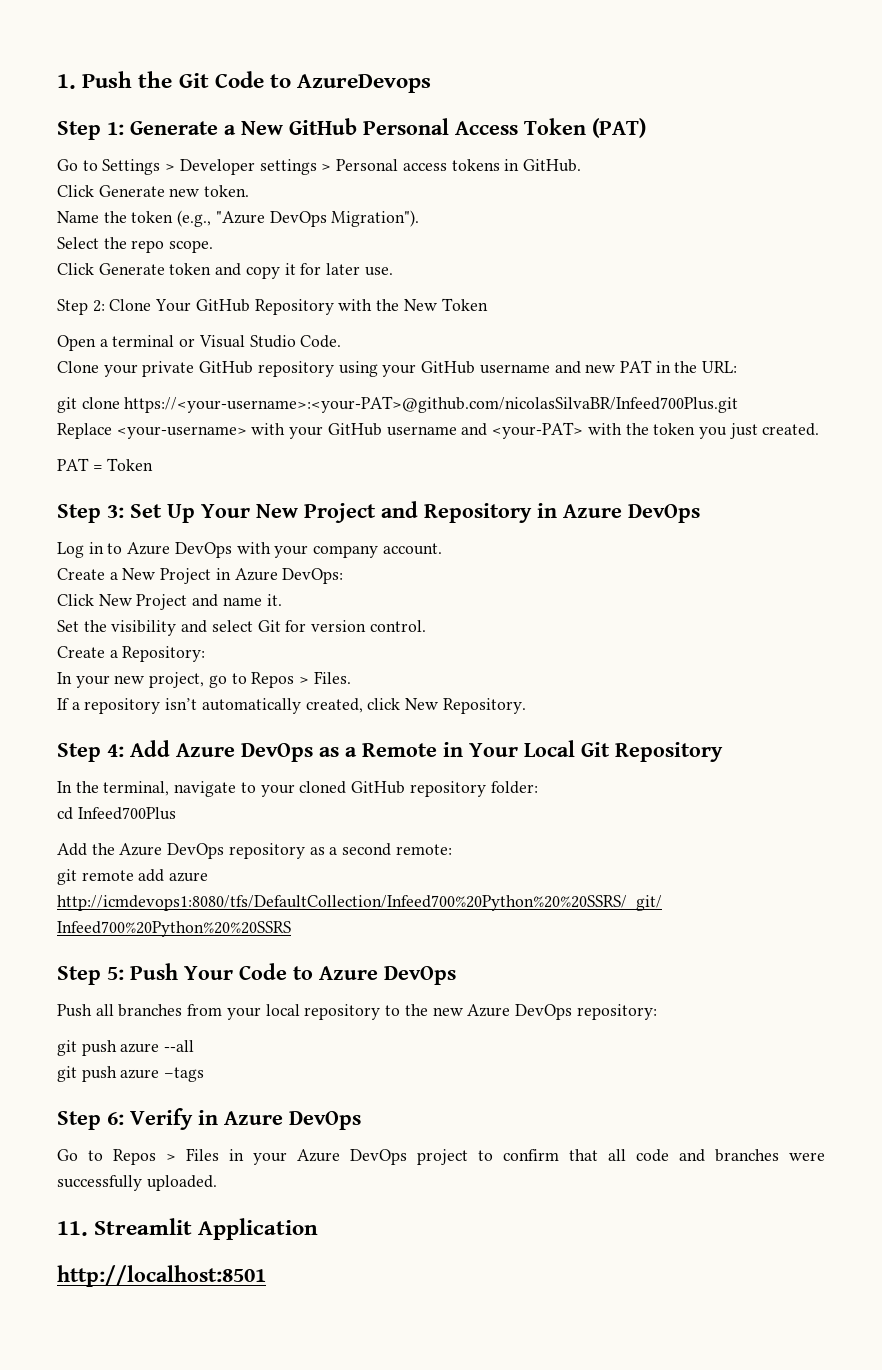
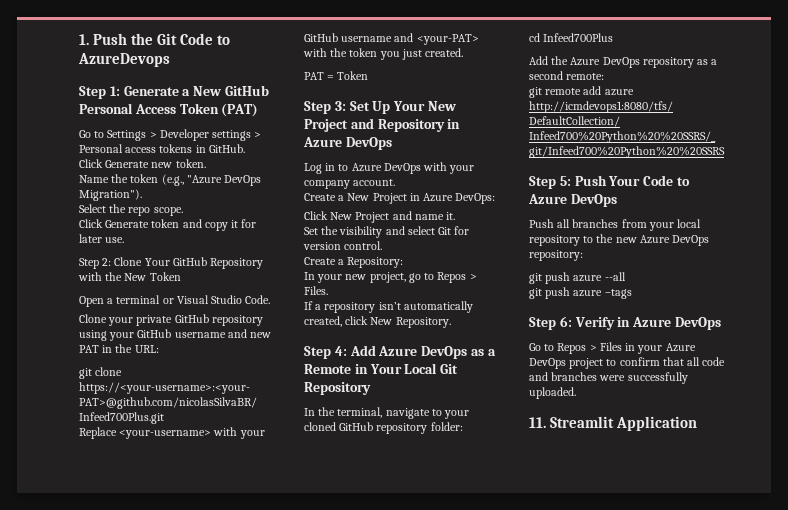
[57,1265,266,1287] // http://localhost:8501 -> (698, 423) none

